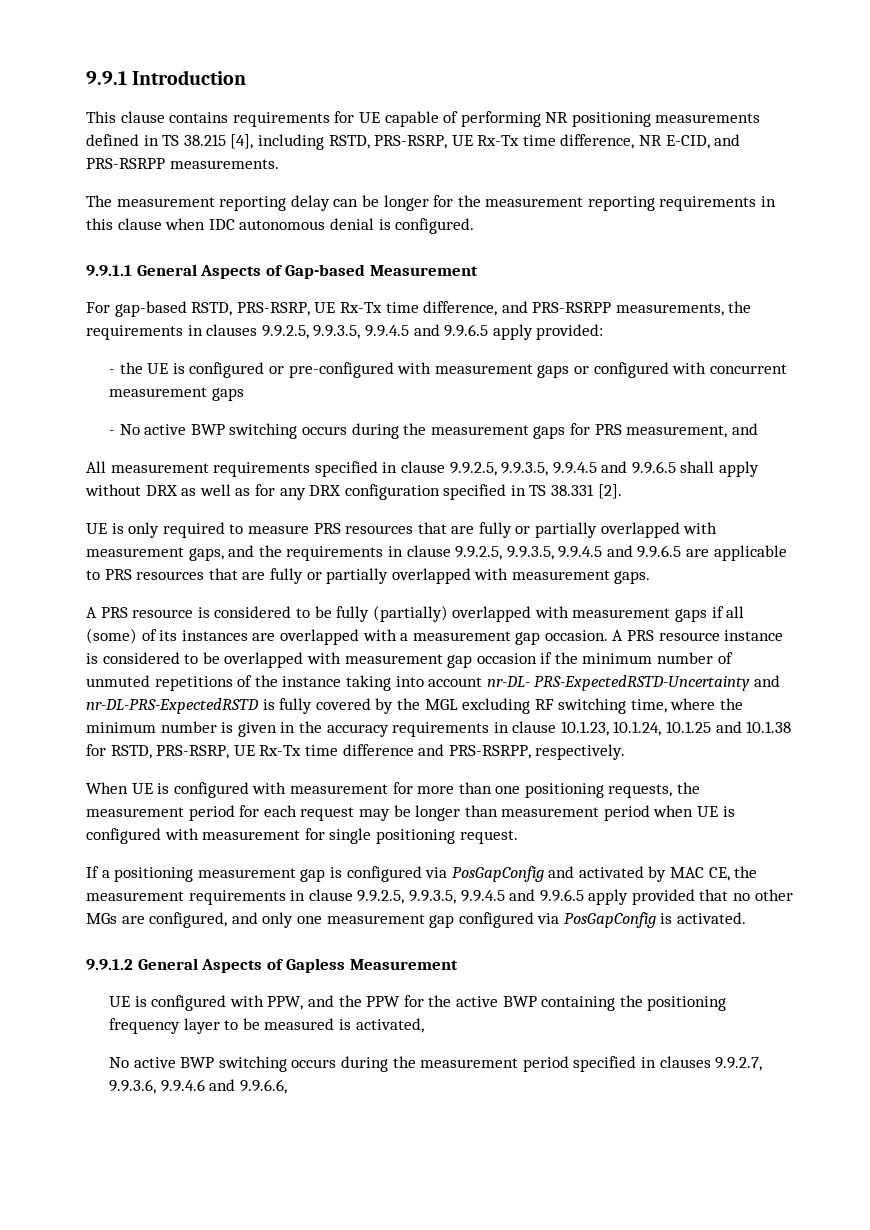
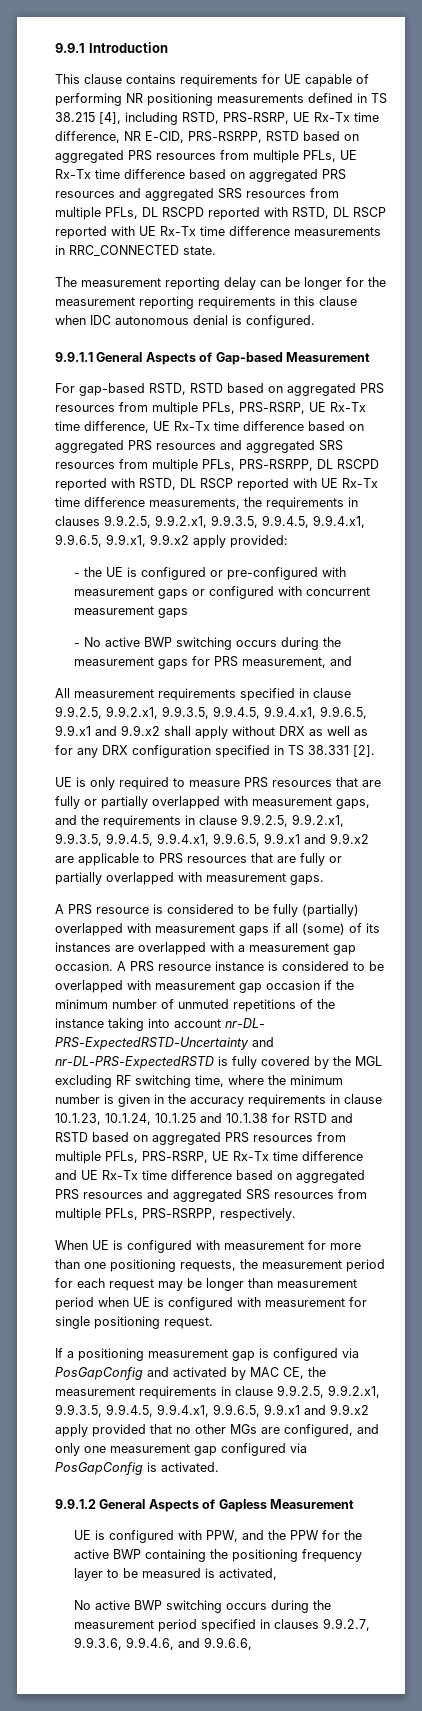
[714,134,741,146] [86,158,279,169] and PRS-RSRPP measurements. -> [188,131,359,143] [55,150,357,163] [55,169,346,182] [55,188,339,201] [55,207,386,220] [55,226,381,239] [55,245,216,257] PRS-RSRPP, RSTD based on aggregated PRS resources from multiple PFLs, UE Rx-Tx time difference based on aggregated PRS resources and aggregated SRS resources from multiple PFLs, DL RSCPD reported with RSTD, DL RSCP reported with UE Rx-Tx time difference measurements in RRC_CONNECTED state.
[236,301,612,316] PRS-RSRP, UE Rx-Tx time difference, and PRS-RSRPP -> [190,383,384,396] [55,402,366,415] [55,421,364,433] [55,440,343,453] [55,459,379,472] [55,478,378,491] [55,497,145,507] RSTD based on aggregated PRS resources from multiple PFLs, PRS-RSRP, UE Rx-Tx time difference, UE Rx-Tx time difference based on aggregated PRS resources and aggregated SRS resources from multiple PFLs, PRS-RSRPP, DL RSCPD reported with RSTD, DL RSCP reported with UE Rx-Tx time difference
[313,324,489,339] 9.9.3.5, 9.9.4.5 and 9.9.6.5 -> [155,515,365,528] [55,534,189,547] 9.9.2.x1, 9.9.3.5, 9.9.4.5, 9.9.4.x1, 9.9.6.5, 9.9.x1, 9.9.x2
[501,461,676,476] 9.9.3.5, 9.9.4.5 and 9.9.6.5 -> [106,706,367,719] [55,725,160,736] 9.9.2.x1, 9.9.3.5, 9.9.4.5, 9.9.4.x1, 9.9.6.5, 9.9.x1 and 9.9.x2
[506,545,682,560] 9.9.3.5, 9.9.4.5 and 9.9.6.5 -> [292,814,344,827] [55,833,369,846] 9.9.2.x1, 9.9.3.5, 9.9.4.5, 9.9.4.x1, 9.9.6.5, 9.9.x1 and 9.9.x2
[110,745,152,759] RSTD, -> [294,1113,353,1124] [55,1132,346,1145] [55,1151,138,1164] RSTD and RSTD based on aggregated PRS resources from multiple PFLs,
(445, 750) none -> [81,1170,365,1183] [55,1189,367,1202] [55,1208,138,1221] UE Rx-Tx time difference based on aggregated PRS resources and aggregated SRS resources from multiple PFLs,
[408,889,584,904] 9.9.3.5, 9.9.4.5 and 9.9.6.5 -> [328,1385,380,1398] [55,1404,369,1417] 9.9.2.x1, 9.9.3.5, 9.9.4.5, 9.9.4.x1, 9.9.6.5, 9.9.x1 and 9.9.x2
[160,1079,205,1092] 9.9.4.6 -> [126,1637,175,1650] 9.9.4.6,

